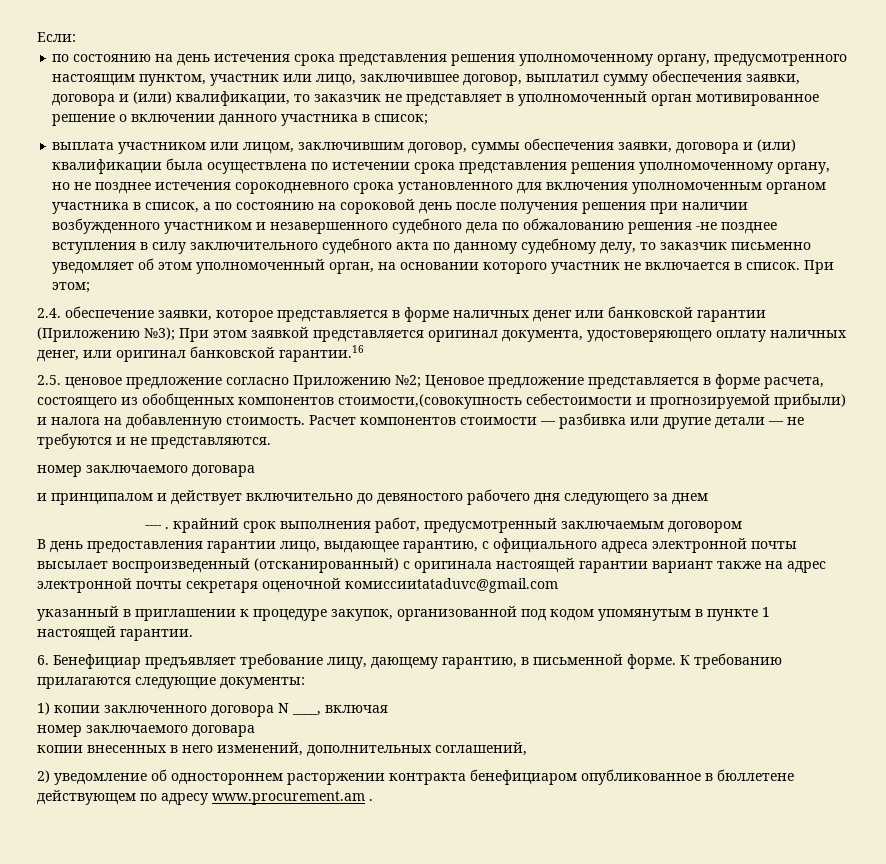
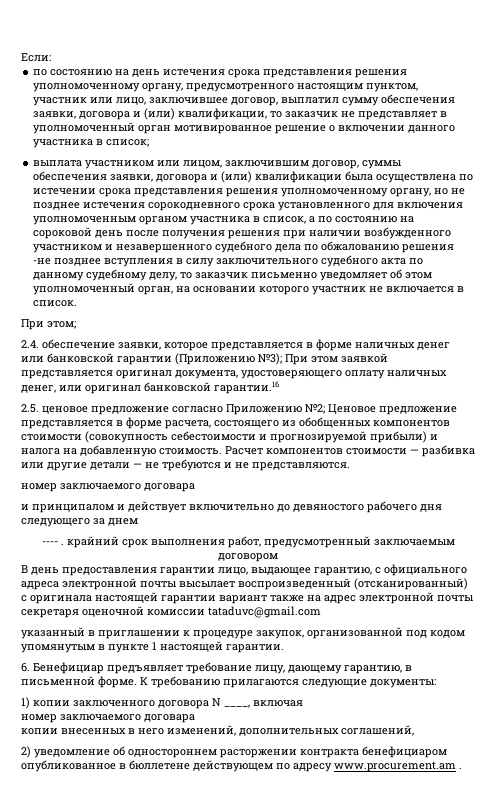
(801, 266) none -> (78, 303) //
[338,394,522,409] стоимости,(совокупность -> [21,431,168,443] стоимости (совокупность
[345,578,558,593] комиссииtataduvc@gmail.com -> [147,606,321,618] комиссии tataduvc@gmail.com

